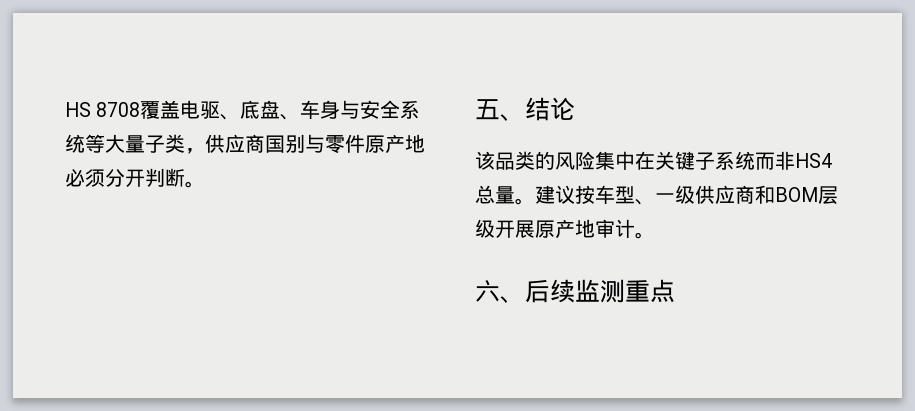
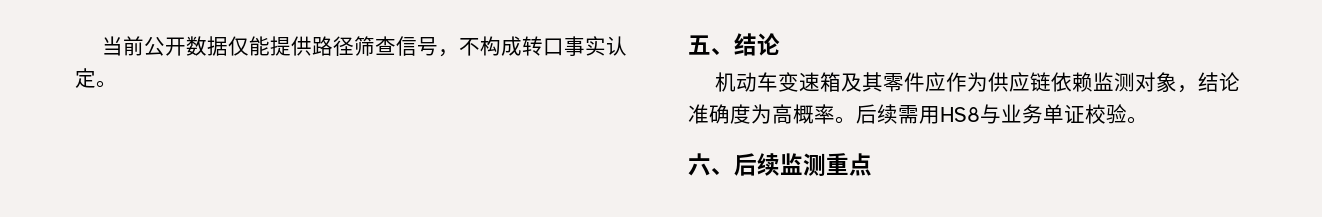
[65,100,421,120] [65,134,425,154] [65,168,205,188] [475,97,575,121] [475,151,832,170] [475,185,838,205] [475,219,635,238] HS 8708覆盖电驱、底盘、车身与安全系统等大量子类，供应商国别与零件原产地必须分开判断。 // 五、结论 // 该品类的风险集中在关键子系统而非HS4总量。建议按车型、一级供应商和BOM层级开展原产地审计 -> [101,36,627,57] [75,68,117,88] [688,33,780,56] [714,72,1240,93] [688,104,1127,124] 当前公开数据仅能提供路径筛查信号，不构成转口事实认定。 // 五、结论 // 机动车变速箱及其零件应作为供应链依赖监测对象，结论准确度为高概率。后续需用HS8与业务单证校验

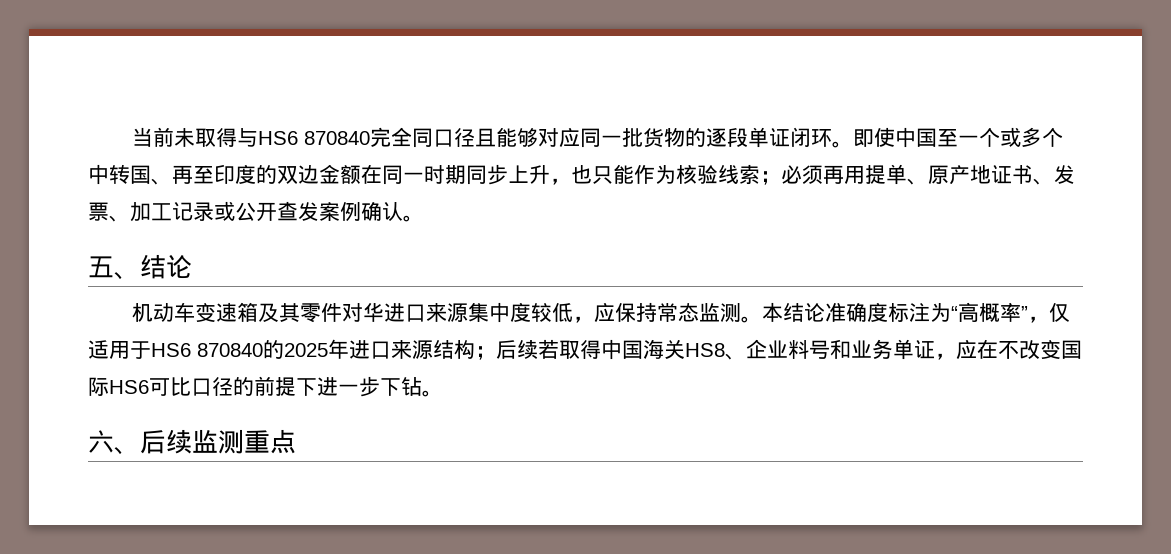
[143,36,627,57] [75,68,96,88] 公开数据仅能提供路径筛查信号，不构成转口事实认定 -> [173,127,1063,148] [88,164,1075,185] [88,201,403,222] 未取得与HS6 870840完全同口径且能够对应同一批货物的逐段单证闭环。即使中国至一个或多个中转国、再至印度的双边金额在同一时期同步上升，也只能作为核验线索；必须再用提单、原产地证书、发票、加工记录或公开查发案例确认
[924,72,1240,93] [688,104,1127,124] 应作为供应链依赖监测对象，结论准确度为高概率。后续需用HS8与业务单证校验 -> [341,302,1070,323] [88,339,1082,360] [88,376,422,397] 对华进口来源集中度较低，应保持常态监测。本结论准确度标注为“高概率”，仅适用于HS6 870840的2025年进口来源结构；后续若取得中国海关HS8、企业料号和业务单证，应在不改变国际HS6可比口径的前提下进一步下钻

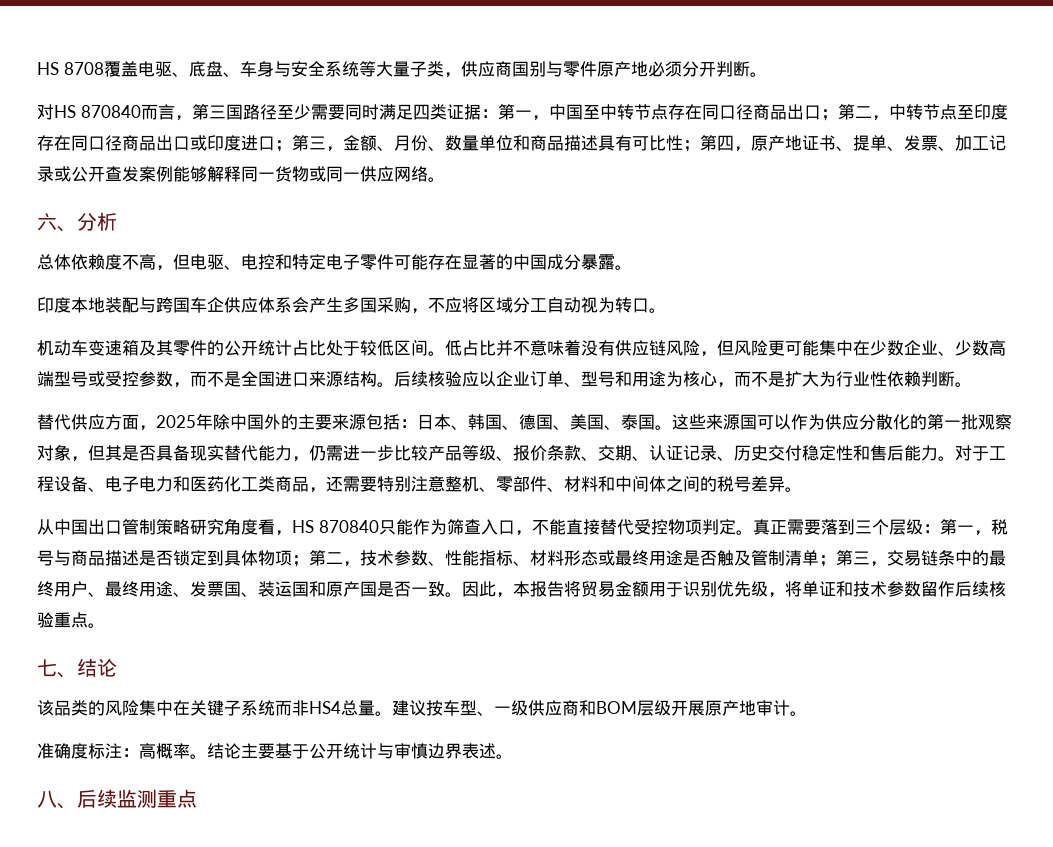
[131,127,1063,148] [88,164,928,185] 当前未取得与HS6 870840完全同口径且能够对应同一批货物的逐段单证闭环。即使中国至一个或多个中转国、再至印度的双边金额在同一时期同步上升，也只能作为核验线索；必须再用提单、 -> [37,61,767,78] [37,104,1008,121] [37,135,751,152] HS 8708覆盖电驱、底盘、车身与安全系统等大量子类，供应商国别与零件原产地必须分开判断。 // 对HS 870840而言，第三国路径至少需要同时满足四类证据：第一，中国至中转节点存在同口径商品出口；第二，中转节点至印度存在同口径商品出口或印度进口；第三，金额、月份、数量单位和商品描述具有可比性；第四，
(1054, 181) none -> [853,135,904,151] 提单、
[361,202,424,222] [88,254,192,280] 确认。 // 五、结论 -> [173,166,445,182] [37,212,117,232] [37,254,632,271] [37,297,666,314] 能够解释同一货物或同一供应网络。 // 六、分析 // 总体依赖度不高，但电驱、电控和特定电子零件可能存在显著的中国成分暴露。 // 印度本地装配与跨国车企供应体系会产生多国采购，不应将区域分工自动视为转口。
[341,302,1070,323] [88,339,1082,360] [88,376,443,397] [88,430,114,453] 对华进口来源集中度较低，应保持常态监测。本结论准确度标注为“高概率”，仅适用于HS6 870840的2025年进口来源结构；后续若取得中国海关HS8、企业料号和业务单证，应在不改变国际HS6可比口径的前提下进一步下钻。 // 六 -> [207,340,1006,357] [37,371,972,388] [37,413,1012,431] [37,444,1006,462] [37,476,802,493] [37,518,1008,536] [37,550,1006,567] [37,581,1006,598] [37,612,105,628] [37,658,117,678] [37,700,807,716] [37,743,513,759] [37,790,57,808] 的公开统计占比处于较低区间。低占比并不意味着没有供应链风险，但风险更可能集中在少数企业、少数高端型号或受控参数，而不是全国进口来源结构。后续核验应以企业订单、型号和用途为核心，而不是扩大为行业性依赖判断。 // 替代供应方面，2025年除中国外的主要来源包括：日本、韩国、德国、美国、泰国。这些来源国可以作为供应分散化的第一批观察对象，但其是否具备现实替代能力，仍需进一步比较产品等级、报价条款、交期、认证记录、历史交付稳定性和售后能力。对于工程设备、电子电力和医药化工类商品，还需要特别注意整机、零部件、材料和中间体之间的税号差异。 // 从中国出口管制策略研究角度看，HS 870840只能作为筛查入口，不能直接替代受控物项判定。真正需要落到三个层级：第一，税号与商品描述是否锁定到具体物项；第二，技术参数、性能指标、材料形态或最终用途是否触及管制清单；第三，交易链条中的最终用户、最终用途、发票国、装运国和原产国是否一致。因此，本报告将贸易金额用于识别优先级，将单证和技术参数留作后续核验重点。 // 七、结论 // 该品类的风险集中在关键子系统而非HS4总量。建议按车型、一级供应商和BOM层级开展原产地审计。 // 准确度标注：高概率。结论主要基于公开统计与审慎边界表述。 // 八

